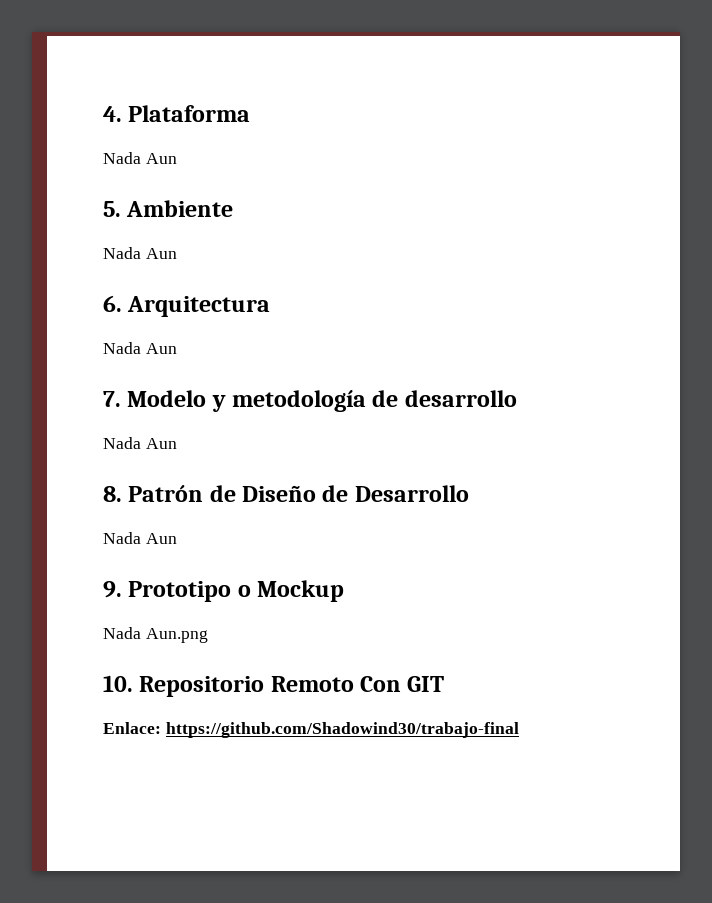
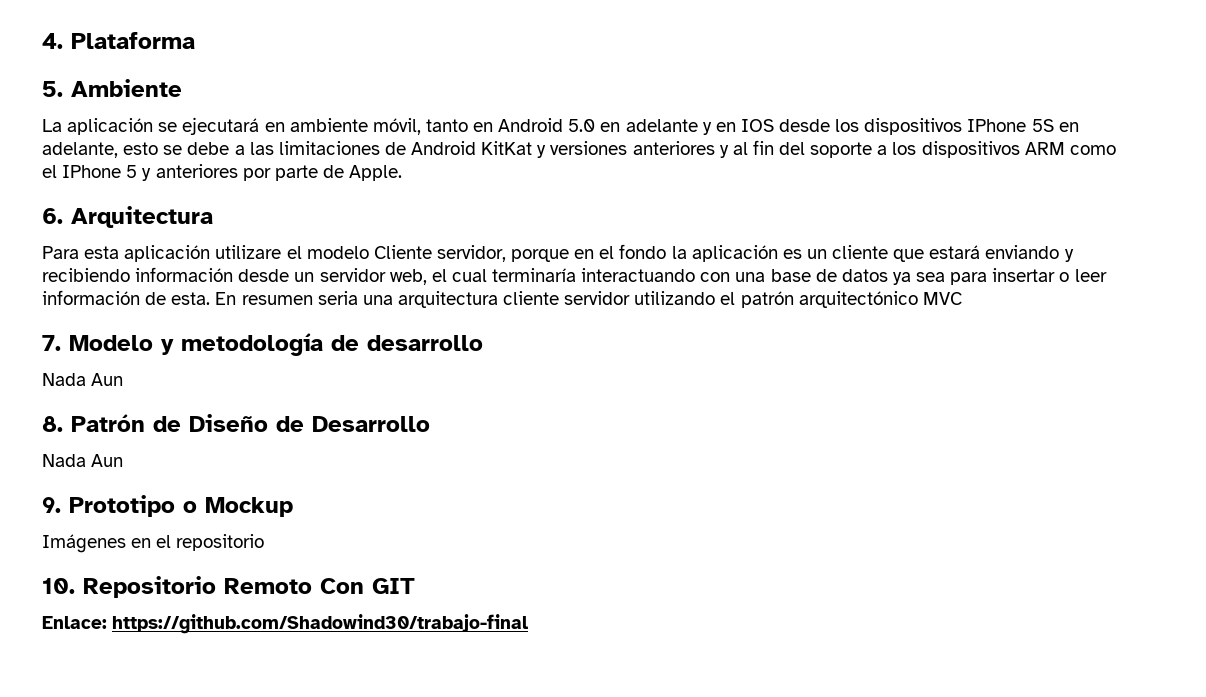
[103,152,177,164] // Nada Aun -> (195, 40) none
[103,247,177,259] [103,295,271,317] [103,342,177,354] Nada Aun // 6. Arquitectura // Nada Aun -> [42,117,1079,135] [42,140,1116,158] [42,164,403,181] [42,206,213,228] [42,244,1074,262] [42,267,1107,285] [42,290,962,308] La aplicación se ejecutará en ambiente móvil, tanto en Android 5.0 en adelante y en IOS desde los dispositivos IPhone 5S en adelante, esto se debe a las limitaciones de Android KitKat y versiones anteriores y al fin del soporte a los dispositivos ARM como el IPhone 5 y anteriores por parte de Apple. // 6. Arquitectura // Para esta aplicación utilizare el modelo Cliente servidor, porque en el fondo la aplicación es un cliente que estará enviando y recibiendo información desde un servidor web, el cual terminaría interactuando con una base de datos ya sea para insertar o leer información de esta. En resumen seria una arquitectura cliente servidor utilizando el patrón arquitectónico MVC
[103,627,208,643] Nada Aun.png -> [42,534,265,553] Imágenes en el repositorio

